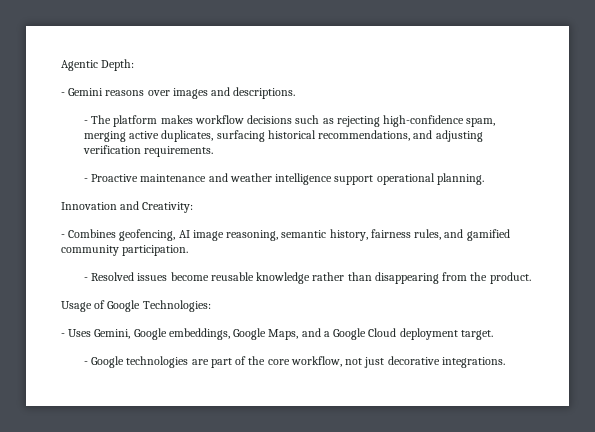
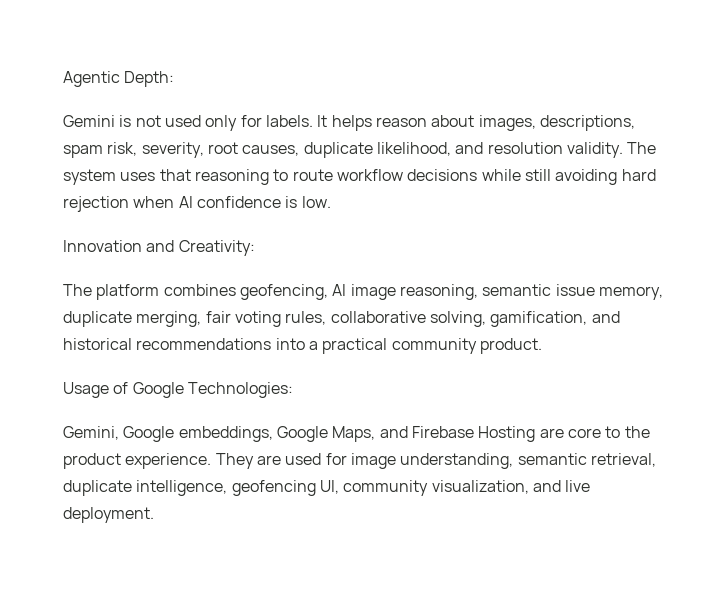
[61,87,296,99] [83,115,496,127] [83,130,483,142] [82,145,214,157] [83,173,484,185] - Gemini reasons over images and descriptions. // - The platform makes workflow decisions such as rejecting high-confidence spam, merging active duplicates, surfacing historical recommendations, and adjusting verification requirements. // - Proactive maintenance and weather intelligence support operational planning. -> [63,115,635,131] [63,142,657,158] [63,169,656,185] [63,196,331,212] Gemini is not used only for labels. It helps reason about images, descriptions, spam risk, severity, root causes, duplicate likelihood, and resolution validity. The system uses that reasoning to route workflow decisions while still avoiding hard rejection when AI confidence is low.
[61,229,117,238] - Combines -> [63,284,236,300] The platform combines
[329,229,510,241] [61,245,189,256] [83,272,488,284] history, fairness rules, and gamified community participation. // - Resolved issues become reusable knowledge rather than disappearing from the -> [555,284,663,300] [63,311,620,327] [63,338,477,354] issue memory, duplicate merging, fair voting rules, collaborative solving, gamification, and historical recommendations into a practical community
[61,329,92,337] - Uses -> (293, 390) none
[323,328,493,340] [83,356,505,368] a Google Cloud deployment target. // - Google technologies are part of the core workflow, not just decorative integrations. -> [411,426,650,442] [63,453,656,469] [63,480,591,496] [63,507,154,523] Firebase Hosting are core to the product experience. They are used for image understanding, semantic retrieval, duplicate intelligence, geofencing UI, community visualization, and live deployment.

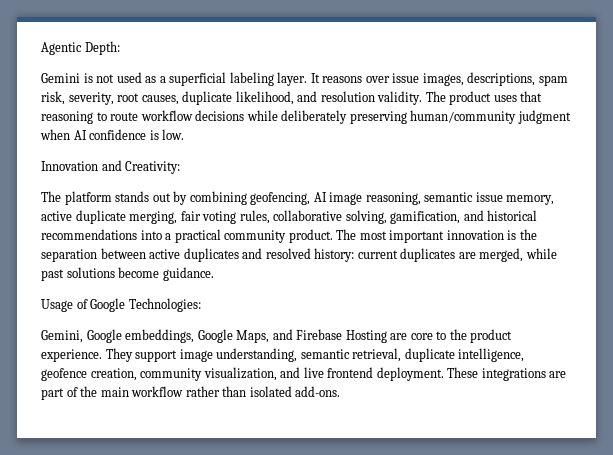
[205,115,475,131] only for labels. It helps reason about -> [145,72,420,86] as a superficial labeling layer. It reasons over issue
[63,169,116,185] system -> [449,91,492,105] product
[524,169,656,185] [63,196,129,212] still avoiding hard rejection -> [281,110,571,124] deliberately preserving human/community judgment
[163,284,236,296] combines -> [115,191,247,205] stands out by combining
(663, 293) none -> [41,211,72,221] active
(542, 346) none -> [336,229,537,243] [41,248,557,262] [41,267,214,281] The most important innovation is the separation between active duplicates and resolved history: current duplicates are merged, while past solutions become guidance.
[256,453,347,465] are used for -> [135,350,178,362] support
[231,480,339,496] geofencing UI, -> [41,368,137,381] geofence creation,
[63,507,154,523] deployment. -> [327,367,567,381] [41,386,341,400] frontend deployment. These integrations are part of the main workflow rather than isolated add-ons.

